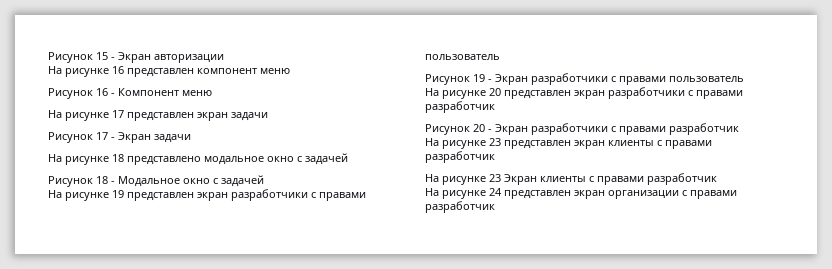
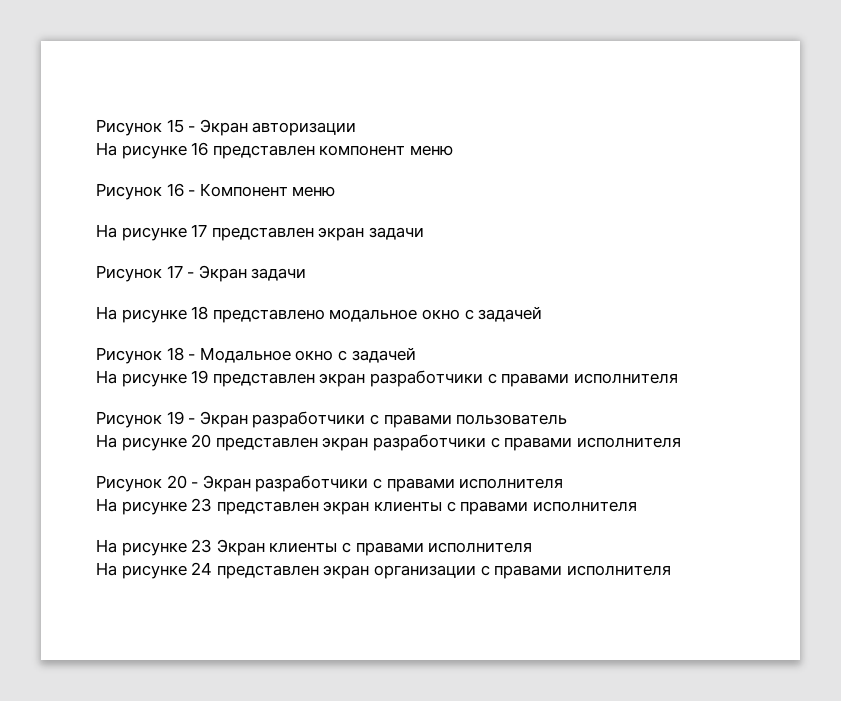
[425,54,500,60] пользователь -> [573,373,678,384] исполнителя
[425,101,495,113] разработчик -> [576,437,681,448] исполнителя
[669,123,739,135] разработчик -> [459,478,564,489] исполнителя
[425,151,495,163] разработчик -> [532,501,637,512] исполнителя
[647,173,717,185] разработчик -> [428,542,533,553] исполнителя
[425,201,495,213] разработчик -> [566,565,671,576] исполнителя

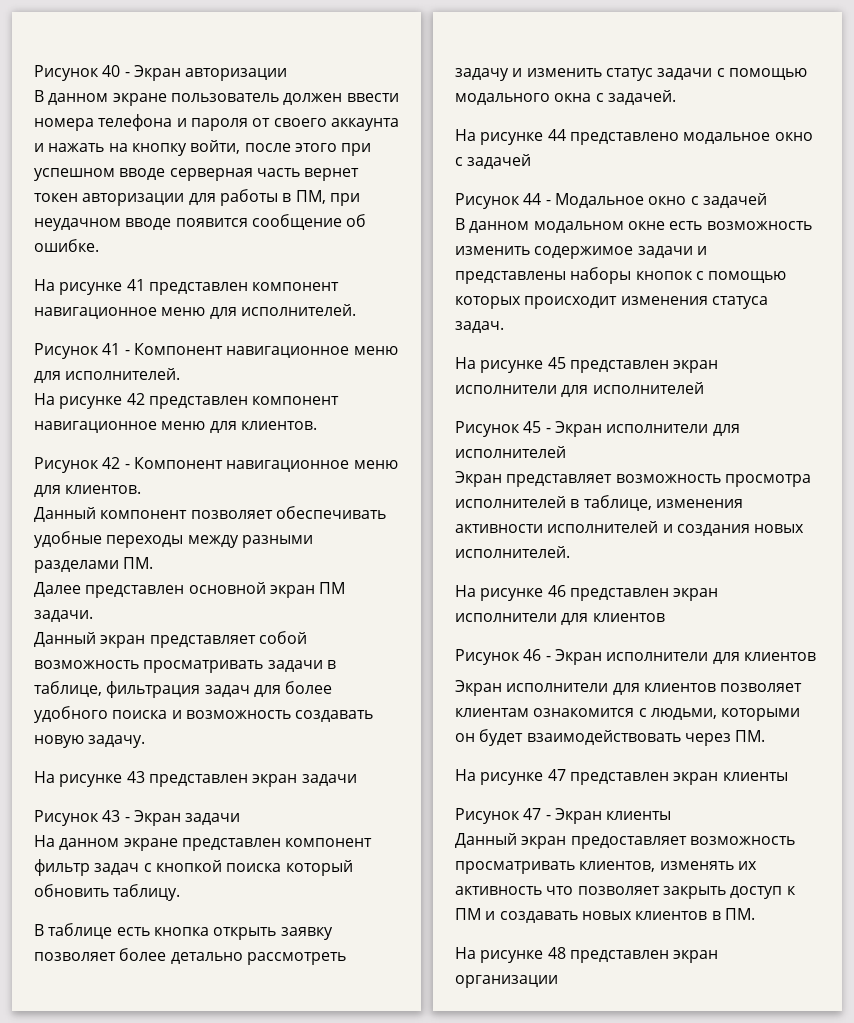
[96,119,184,136] Рисунок 15 -> [34,65,121,81] Рисунок 40
[96,142,453,159] [96,183,336,200] [96,224,208,241] На рисунке 16 представлен компонент меню // Рисунок 16 - Компонент меню // На рисунке 17 -> [34,90,399,106] [34,114,399,131] [34,140,372,156] [34,168,360,181] [34,189,360,206] [34,214,367,231] [34,239,99,252] [34,279,340,295] [34,304,356,319] [34,343,398,359] [34,368,181,383] [34,393,340,409] [34,421,317,433] [34,457,398,473] [34,485,142,497] [34,506,386,522] [34,531,313,548] [34,557,154,573] [34,582,346,598] [34,610,93,622] [34,631,307,648] [34,660,336,673] [34,681,333,698] [34,706,374,723] [34,735,146,748] [34,771,145,787] В данном экране пользователь должен ввести номера телефона и пароля от своего аккаунта и нажать на кнопку войти, после этого при успешном вводе серверная часть вернет токен авторизации для работы в ПМ, при неудачном вводе появится сообщение об ошибке. // На рисунке 41 представлен компонент навигационное меню для исполнителей. // Рисунок 41 - Компонент навигационное меню для исполнителей. // На рисунке 42 представлен компонент навигационное меню для клиентов. // Рисунок 42 - Компонент навигационное меню для клиентов. // Данный компонент позволяет обеспечивать удобные переходы между разными разделами ПМ. // Далее представлен основной экран ПМ задачи. // Данный экран представляет собой возможность просматривать задачи в таблице, фильтрация задач для более удобного поиска и возможность создавать новую задачу. // На рисунке 43
[166,265,183,278] 17 -> [102,810,121,822] 43
[96,306,209,323] // На рисунке 18 -> [34,835,373,851] [34,859,353,876] [34,884,181,901] [34,923,333,940] [34,948,346,965] [455,68,807,81] [455,90,676,105] [455,129,566,145] // На данном экране представлен компонент фильтр задач с кнопкой поиска который обновить таблицу. // В таблице есть кнопка открыть заявку позволяет более детально рассмотреть задачу и изменить статус задачи с помощью модального окна с задачей. // На рисунке 44
[166,347,184,361] 18 -> [523,193,542,205] 44
[96,370,678,387] [96,411,568,428] [96,434,681,451] [96,475,564,492] [96,498,637,515] [96,539,533,556] [96,562,671,579] На рисунке 19 представлен экран разработчики с правами исполнителя // Рисунок 19 - Экран разработчики с правами пользователь // На рисунке 20 представлен экран разработчики с правами исполнителя // Рисунок 20 - Экран разработчики с правами исполнителя // На рисунке 23 представлен экран клиенты с правами исполнителя // На рисунке 23 Экран клиенты с правами исполнителя // На рисунке 24 представлен экран организации с правами исполнителя -> [455,218,812,233] [455,246,707,259] [455,267,787,284] [455,296,768,309] [455,321,504,333] [455,357,719,373] [455,382,704,397] [455,421,740,437] [455,446,566,458] [455,471,811,487] [455,495,743,511] [455,521,805,536] [455,546,570,558] [455,585,719,601] [455,613,665,625] [455,649,816,665] [455,680,803,696] [455,708,801,721] [455,729,766,746] [455,769,788,785] [455,808,672,824] [455,833,795,849] [455,861,757,874] [455,886,796,899] [455,908,755,923] [455,947,719,963] [455,975,558,988] В данном модальном окне есть возможность изменить содержимое задачи и представлены наборы кнопок с помощью которых происходит изменения статуса задач. // На рисунке 45 представлен экран исполнители для исполнителей // Рисунок 45 - Экран исполнители для исполнителей // Экран представляет возможность просмотра исполнителей в таблице, изменения активности исполнителей и создания новых исполнителей. // На рисунке 46 представлен экран исполнители для клиентов // Рисунок 46 - Экран исполнители для клиентов // Экран исполнители для клиентов позволяет клиентам ознакомится с людьми, которыми он будет взаимодействовать через ПМ. // На рисунке 47 представлен экран клиенты // Рисунок 47 - Экран клиенты // Данный экран предоставляет возможность просматривать клиентов, изменять их активность что позволяет закрыть доступ к ПМ и создавать новых клиентов в ПМ. // На рисунке 48 представлен экран организации

